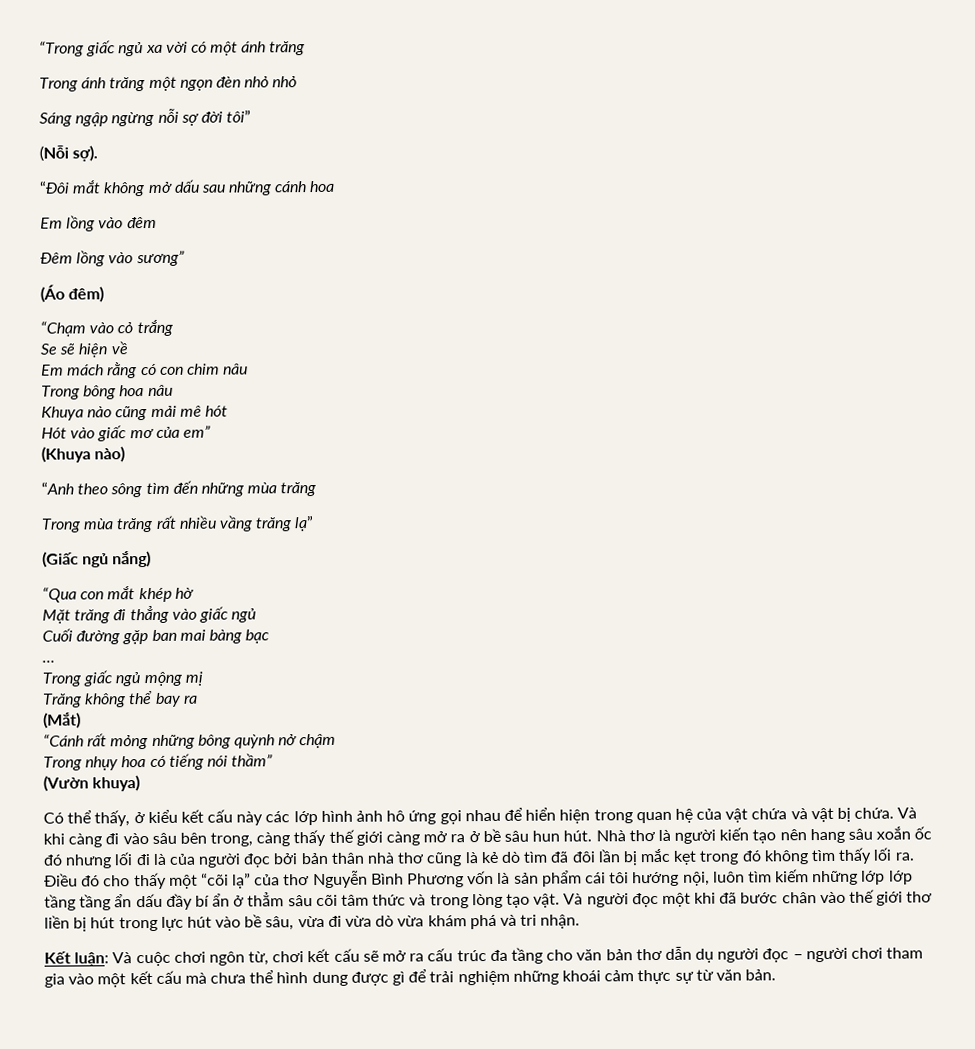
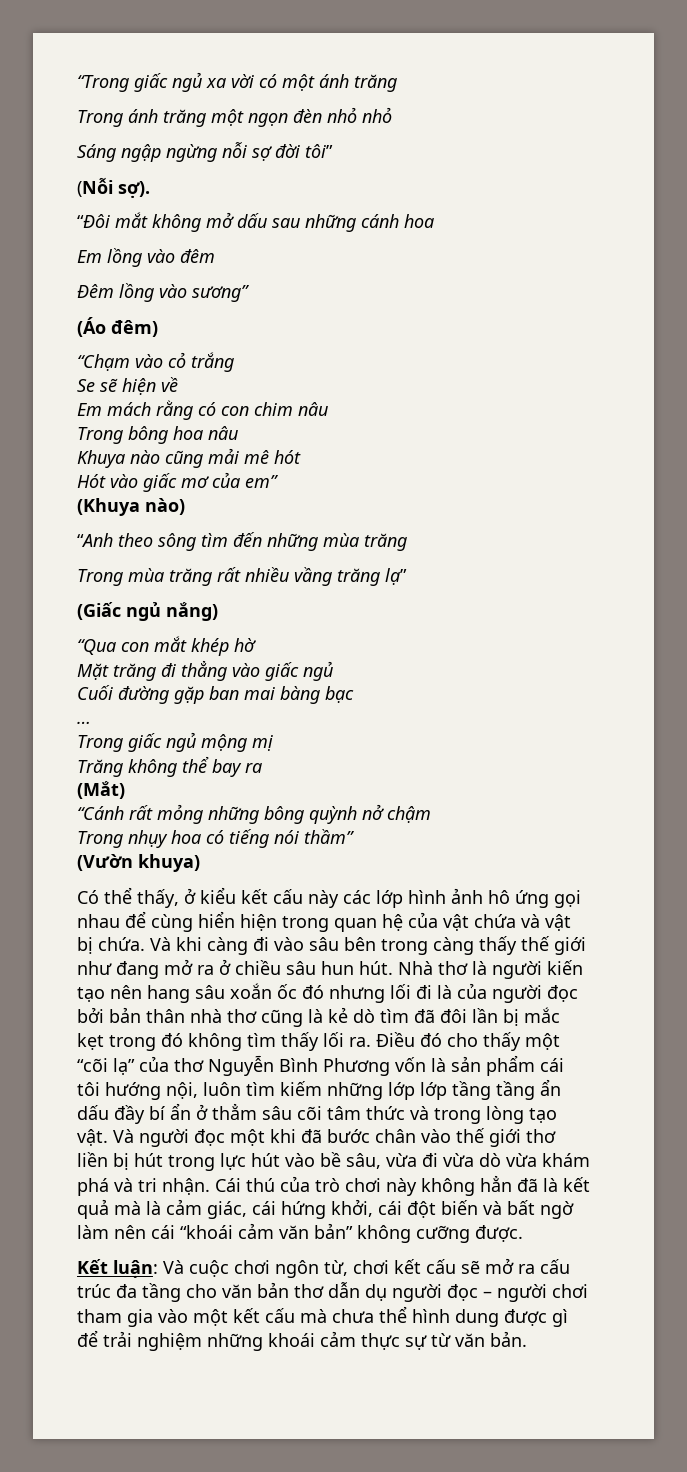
(523, 814) none -> [151,914,193,932] cùng
[210,832,254,847] trong, -> [381,939,428,955] trong
[386,831,421,846] càng -> [77,961,159,979] như đang
[482,828,501,843] bề -> [235,960,281,975] chiều
(581, 921) none -> [215,1175,590,1196] [77,1199,574,1219] [77,1223,523,1243] Cái thú của trò chơi này không hẳn đã là kết quả mà là cảm giác, cái hứng khởi, cái đột biến và bất ngờ làm nên cái “khoái cảm văn bản” không cưỡng được.

